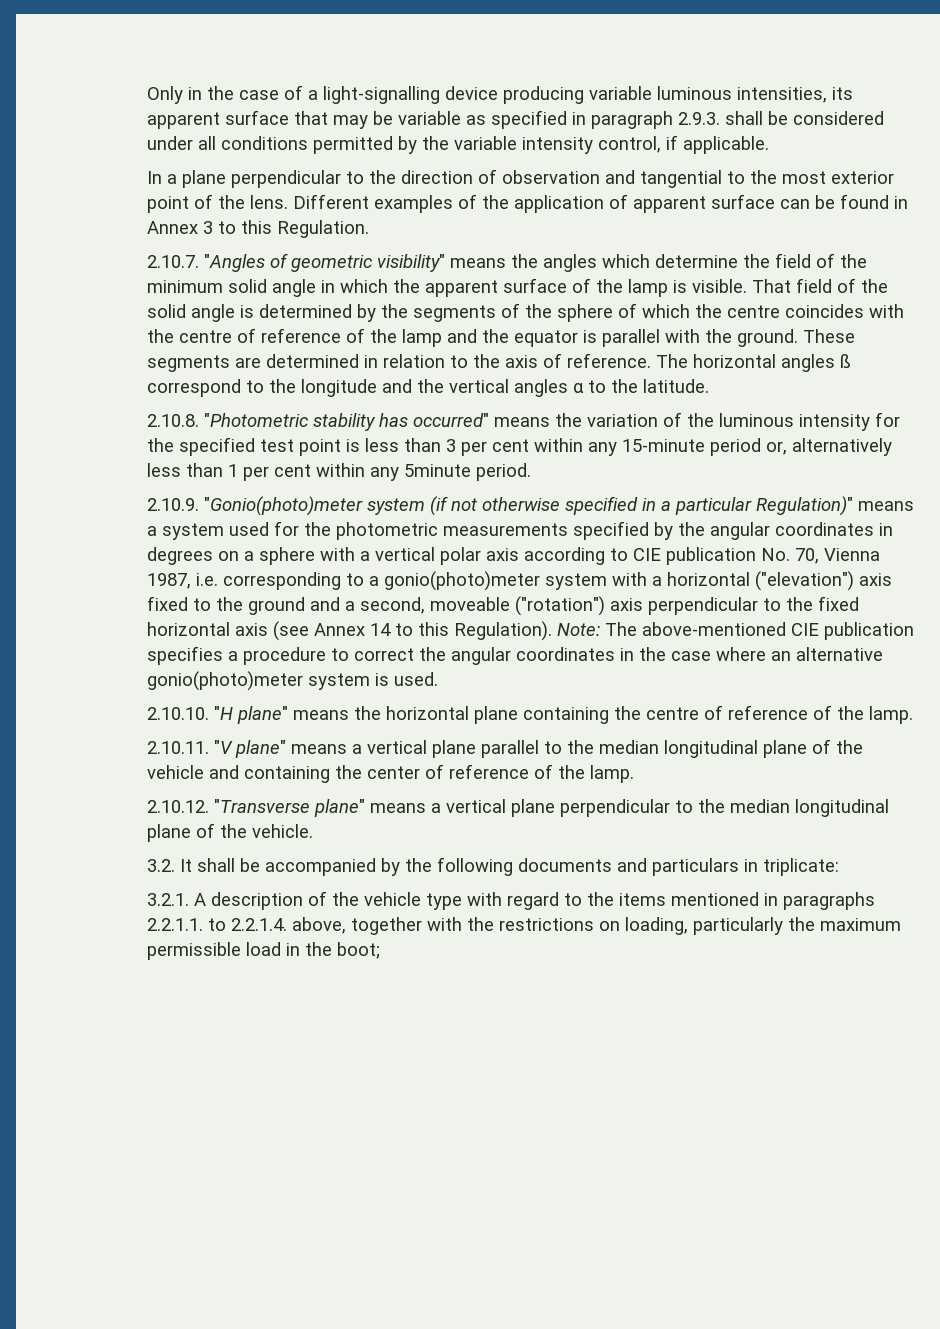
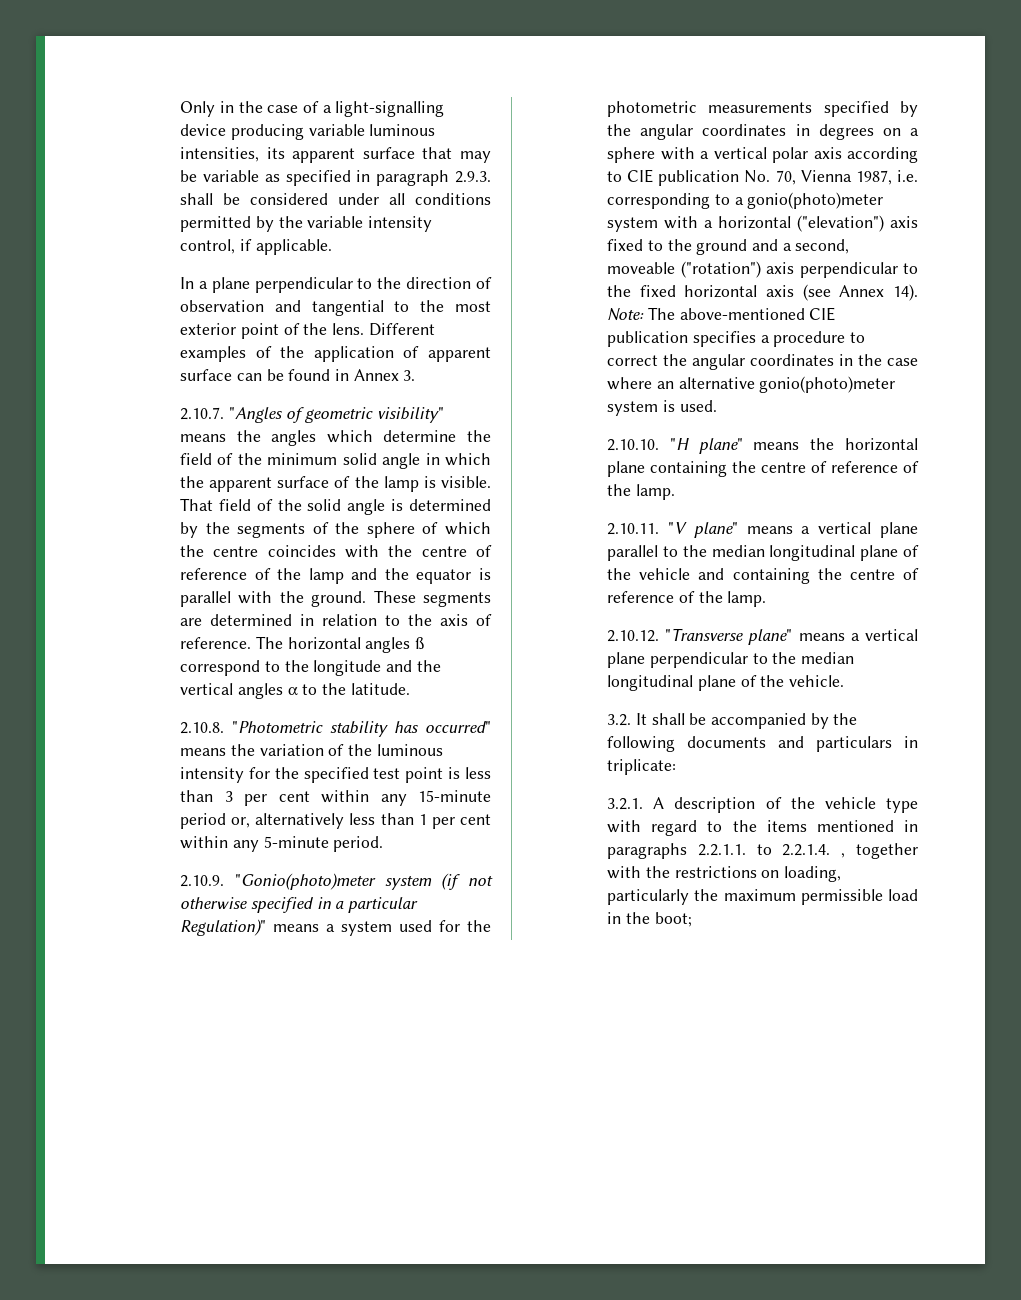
[203,220,370,238] 3 to this Regulation. -> [403,370,416,381] 3.
[404,464,472,477] 5minute -> [263,836,329,848] 5-minute
[370,621,553,641] 14 to this Regulation). -> [893,284,918,301] 14).
[367,766,421,779] center -> [849,569,895,580] centre
[292,917,347,934] above, -> [841,853,846,858] ,

